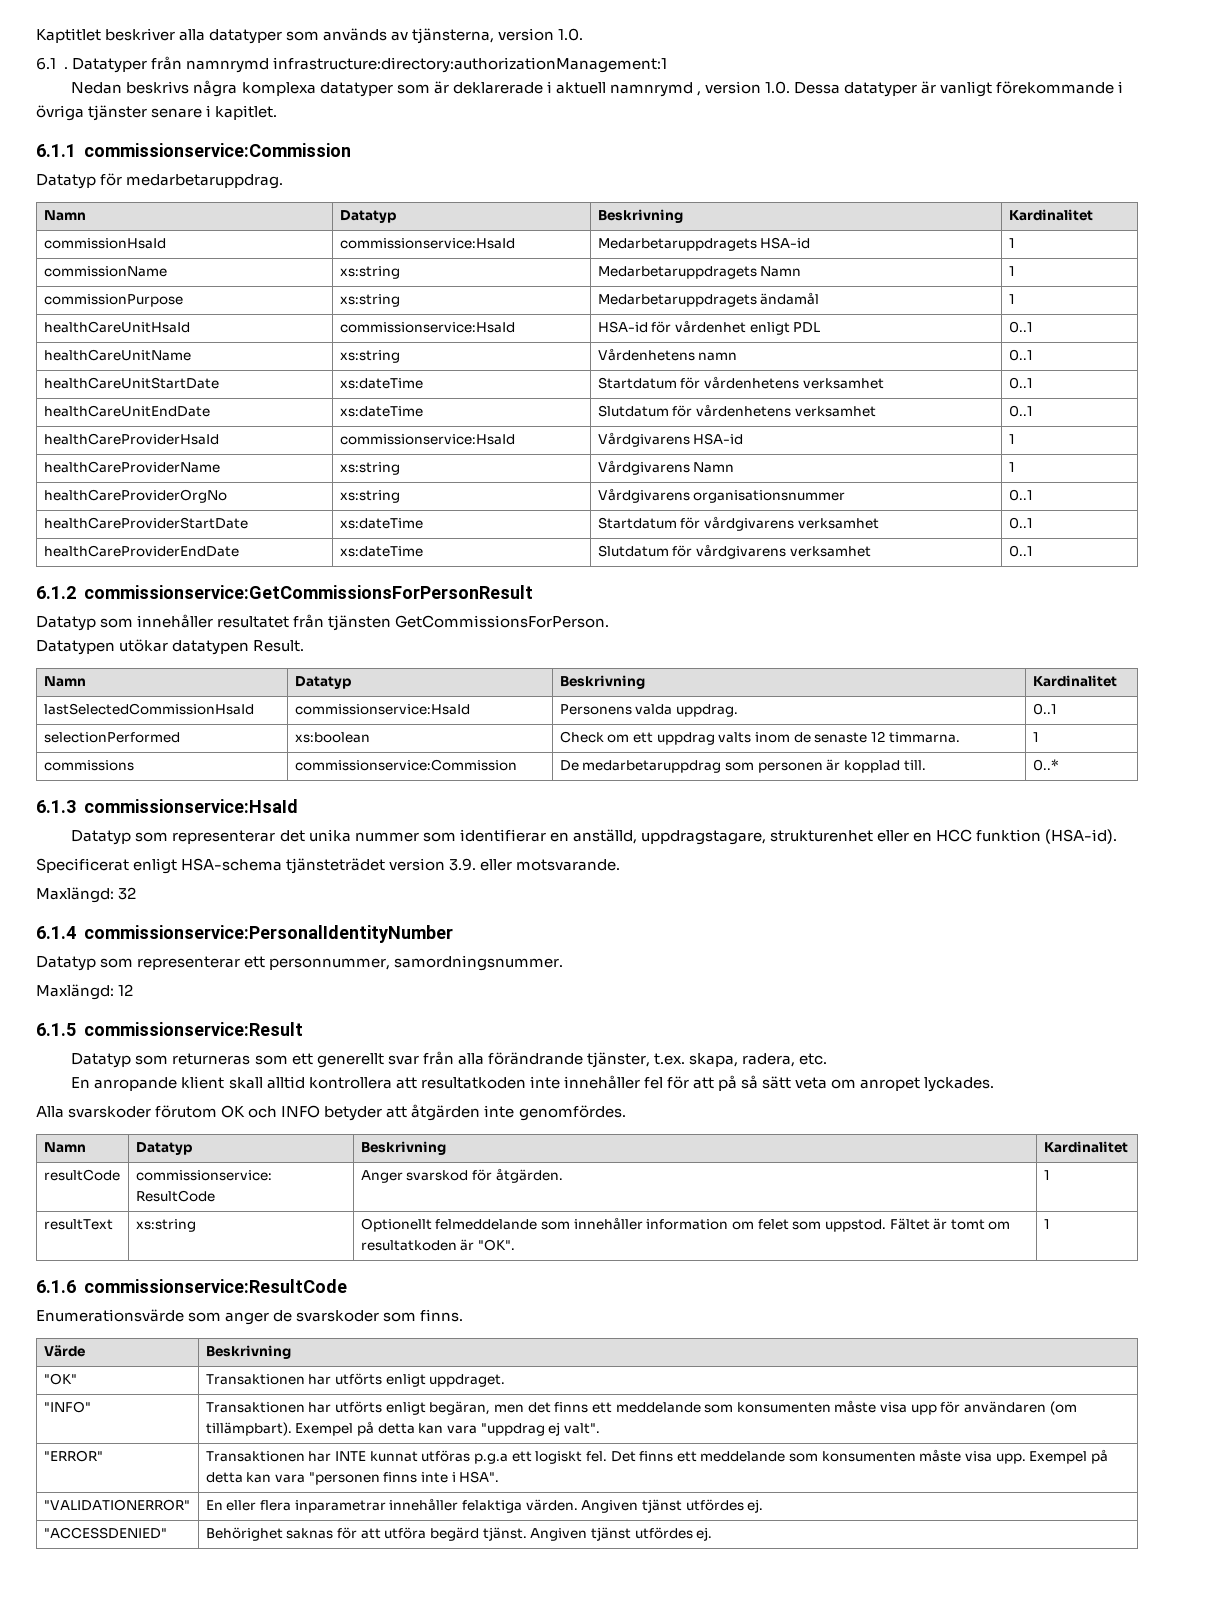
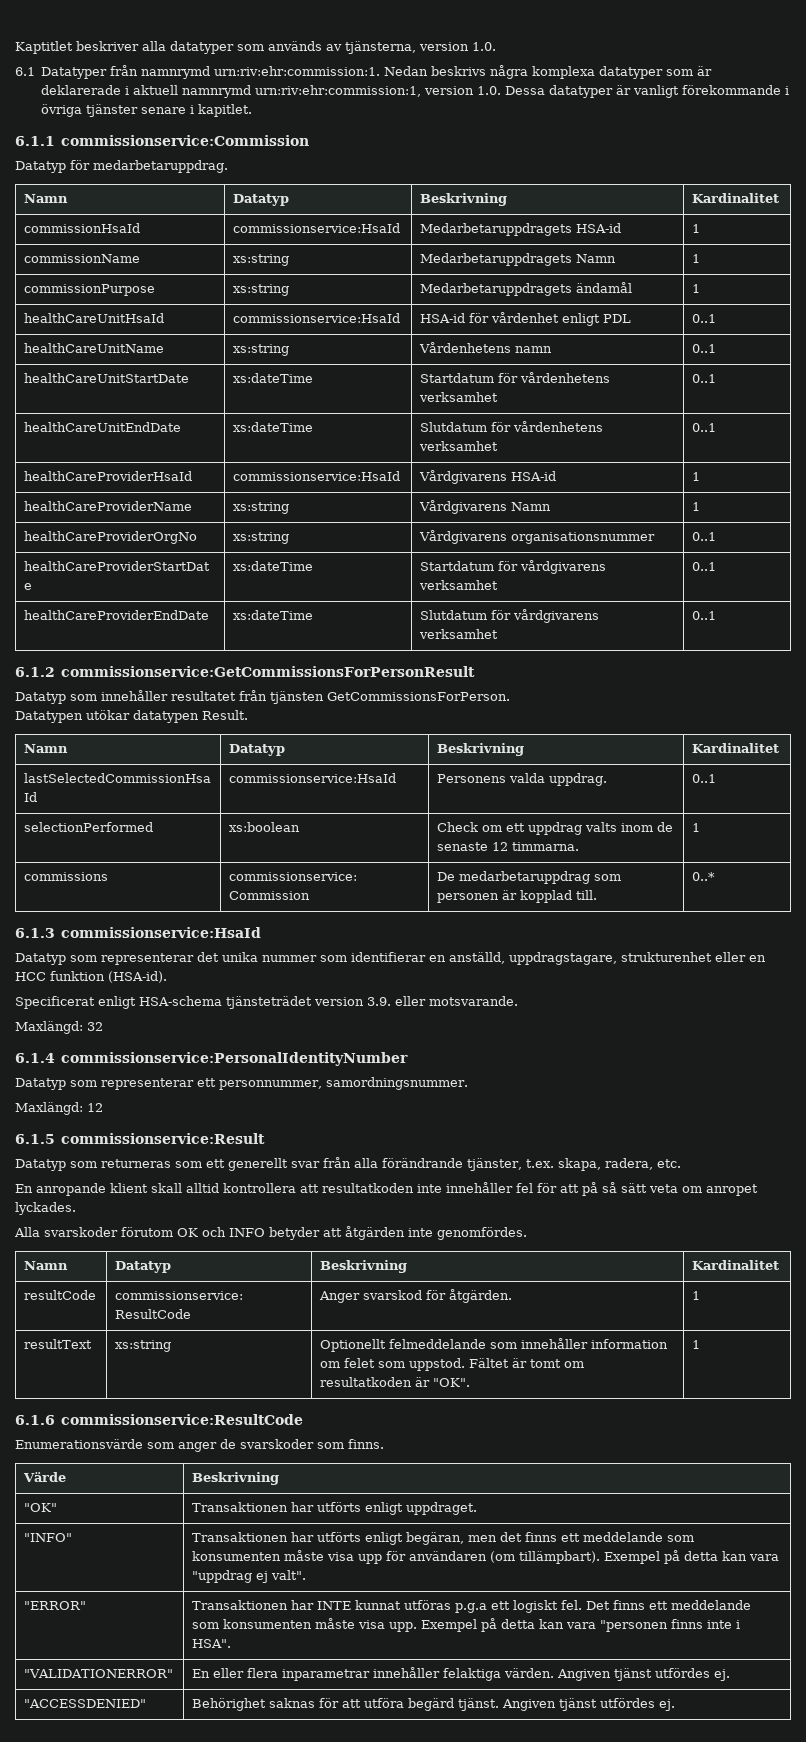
[63,67,68,69] . -> (35, 71) none
[272,57,667,73] infrastructure:directory:authorizationManagement:1 // -> [214,66,381,76] urn:riv:ehr:commission:1.
[696,91,701,96] , -> [255,85,422,97] urn:riv:ehr:commission:1,

